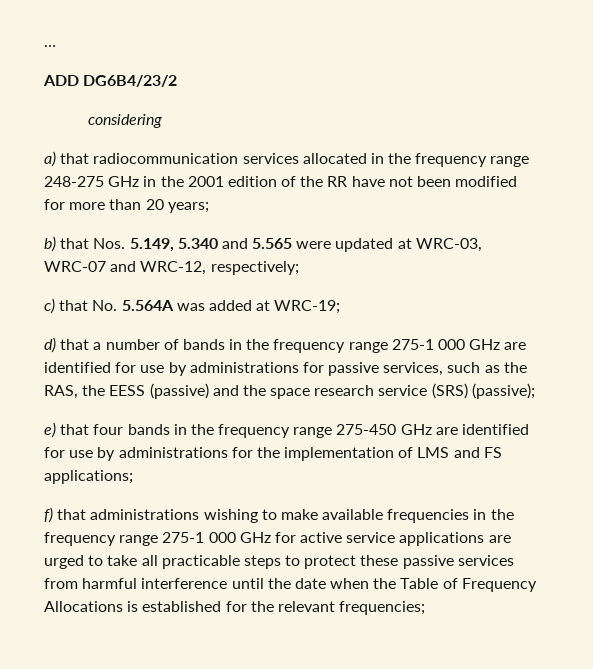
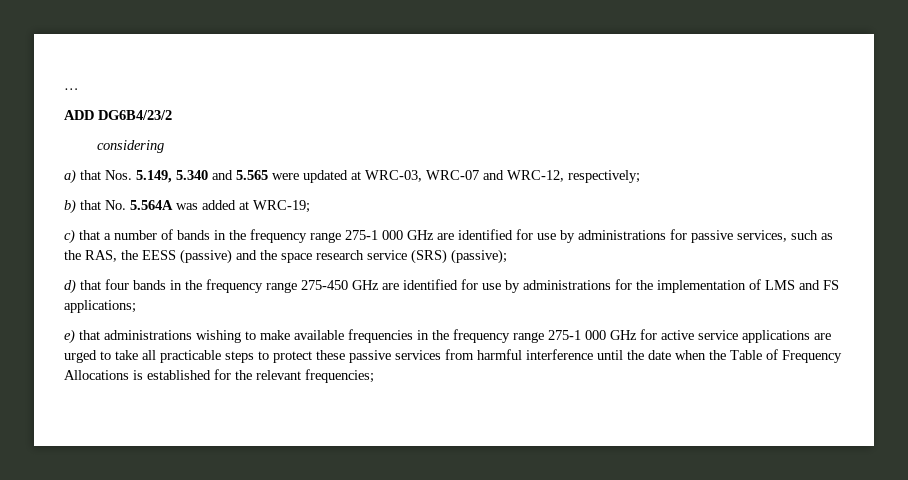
[93,153,530,167] [44,176,518,187] [44,199,209,213] [44,236,90,252] radiocommunication services allocated in the frequency range 248-275 GHz in the 2001 edition of the RR have not been modified for more than 20 years; // b) that -> (101, 175) none
[44,298,55,314] c) -> [64,199,76,214] b)
[44,337,56,353] d) -> [64,229,75,244] c)
[44,422,56,438] e) -> [64,279,76,294] d)
[44,507,53,523] f) -> [64,329,75,344] e)

